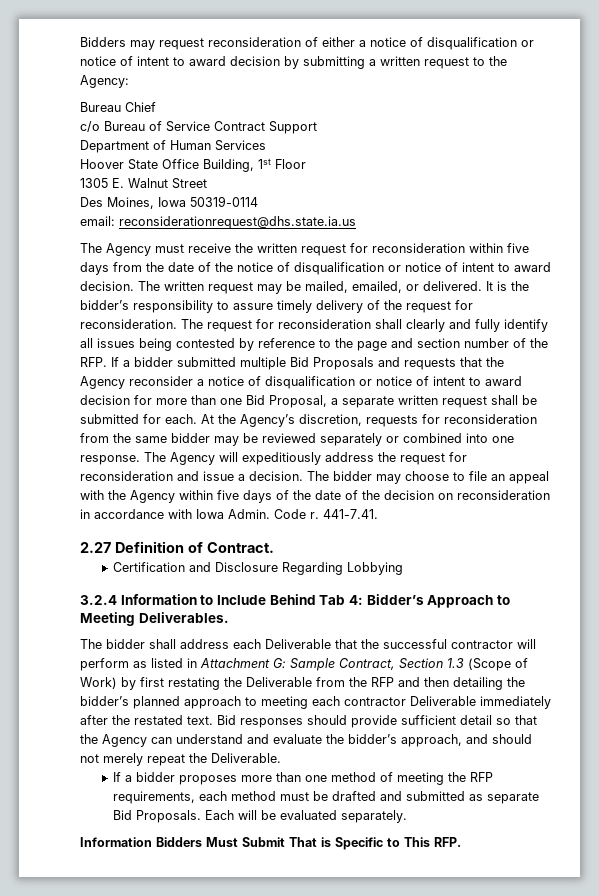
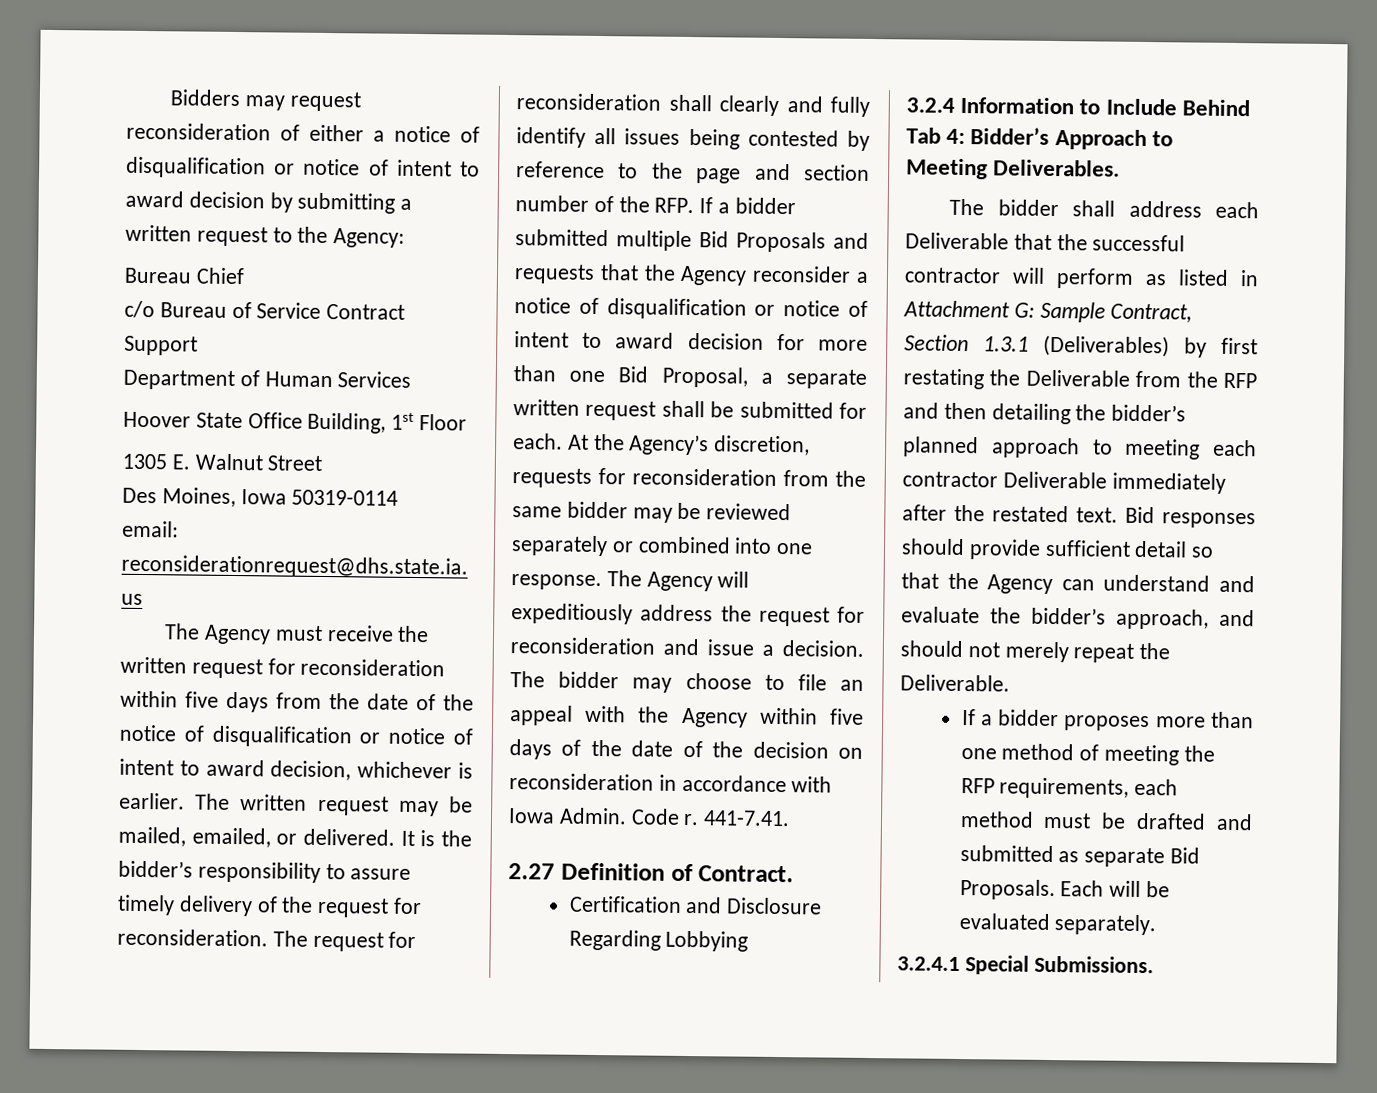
[80,281,134,291] decision. -> [270,760,473,781] [119,792,185,810] decision, whichever is earlier.
[447,658,528,671] [80,677,117,689] 1.3 (Scope of Work) -> [983,334,1170,358] 1.3.1 (Deliverables)
[80,837,461,850] Information Bidders Must Submit That is Specific to This RFP. -> [897,955,1154,975] 3.2.4.1 Special Submissions.

